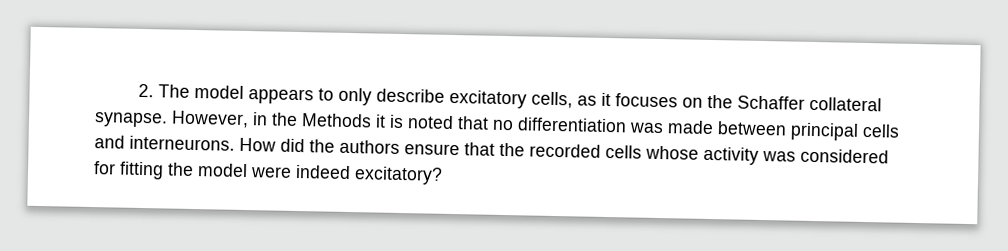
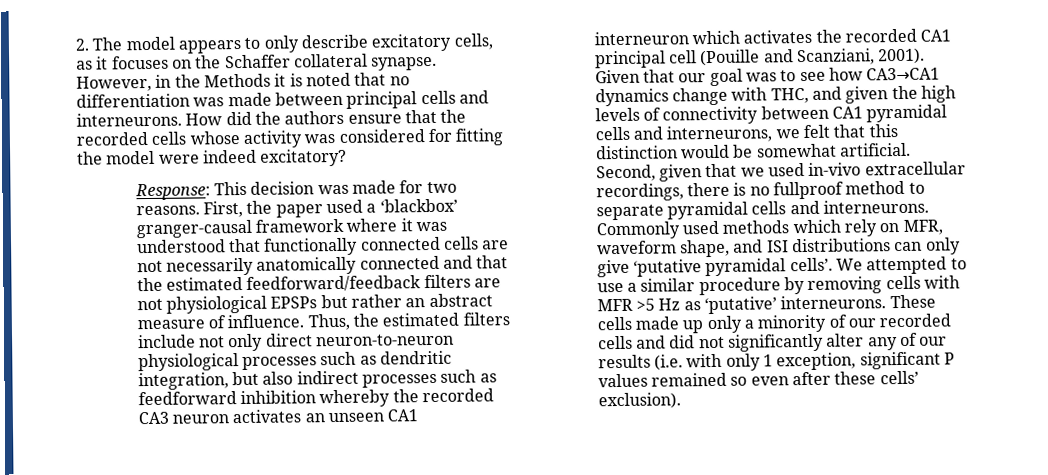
(443, 175) none -> [134,180,457,201] [135,198,458,218] [135,218,447,239] [136,236,510,256] [136,255,509,276] [136,274,501,292] [136,293,493,314] [136,312,510,331] [137,333,454,352] [137,350,452,372] [137,369,497,391] [137,388,494,408] [137,409,419,425] [593,28,952,46] [594,47,926,69] [594,67,941,87] [594,85,956,107] [594,104,948,125] [594,124,898,143] [595,142,911,160] [595,161,966,182] [595,180,925,202] [595,199,929,221] [595,219,943,240] [596,237,961,258] [596,256,967,278] [596,275,960,296] [596,294,936,315] [596,313,952,334] [597,332,948,352] [597,351,955,371] [597,370,919,388] [597,392,681,410] // Response: This decision was made for two reasons. First, the paper used a ‘blackbox’ granger-causal framework where it was understood that functionally connected cells are not necessarily anatomically connected and that the estimated feedforward/feedback filters are not physiological EPSPs but rather an abstract measure of influence. Thus, the estimated filters include not only direct neuron-to-neuron physiological processes such as dendritic integration, but also indirect processes such as feedforward inhibition whereby the recorded CA3 neuron activates an unseen CA1 interneuron which activates the recorded CA1 principal cell (Pouille and Scanziani, 2001). Given that our goal was to see how CA3→CA1 dynamics change with THC, and given the high levels of connectivity between CA1 pyramidal cells and interneurons, we felt that this distinction would be somewhat artificial. Second, given that we used in-vivo extracellular recordings, there is no fullproof method to separate pyramidal cells and interneurons. Commonly used methods which rely on MFR, waveform shape, and ISI distributions can only give ‘putative pyramidal cells’. We attempted to use a similar procedure by removing cells with MFR >5 Hz as ‘putative’ interneurons. These cells made up only a minority of our recorded cells and did not significantly alter any of our results (i.e. with only 1 exception, significant P values remained so even after these cells’ exclusion).

